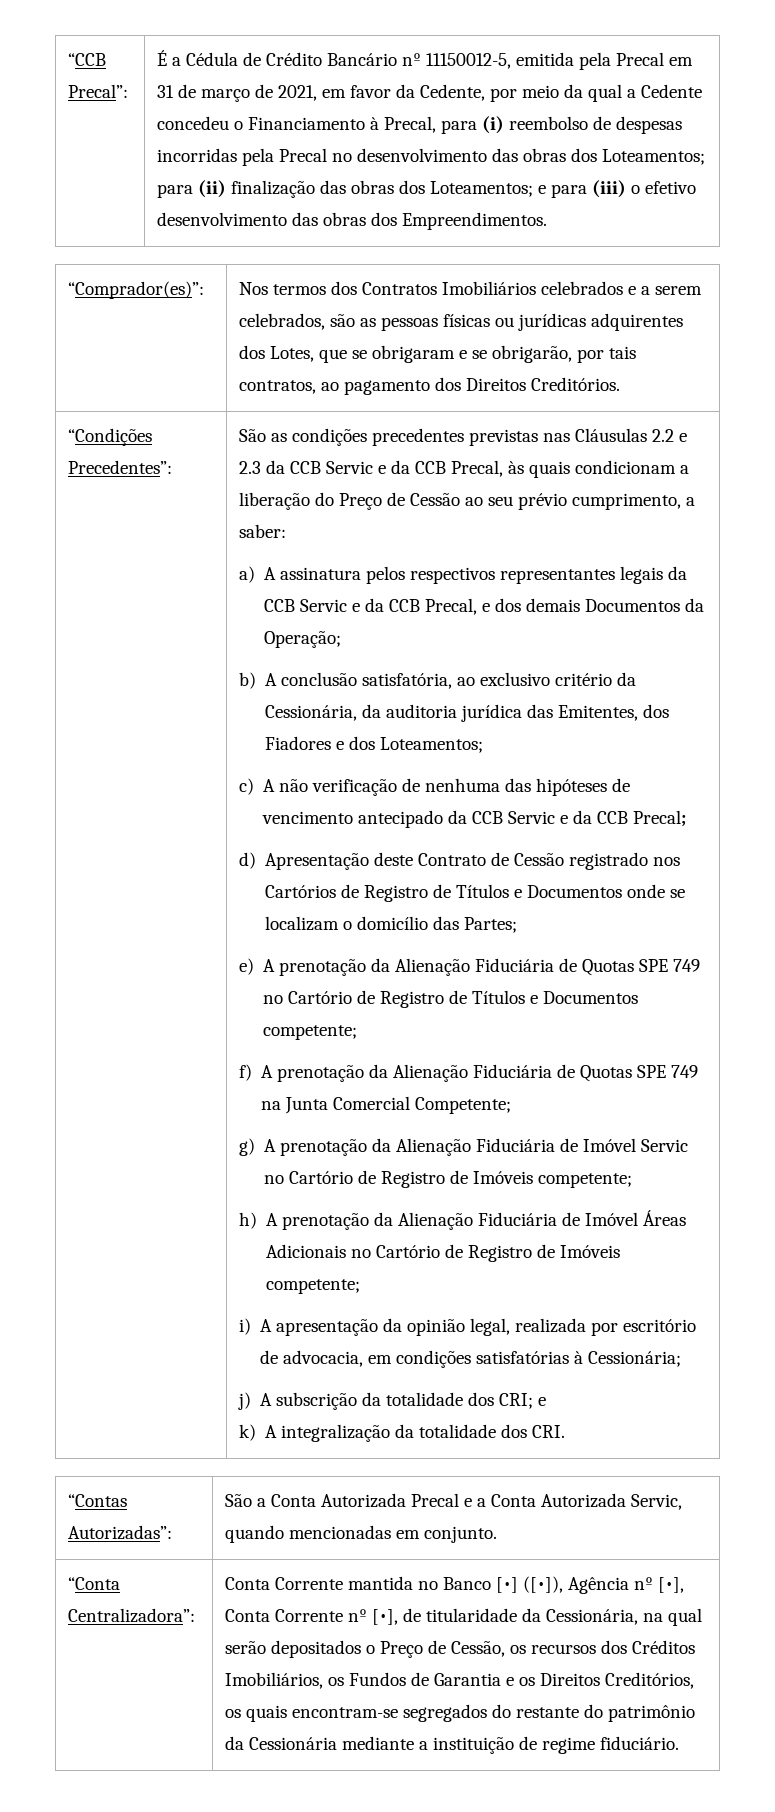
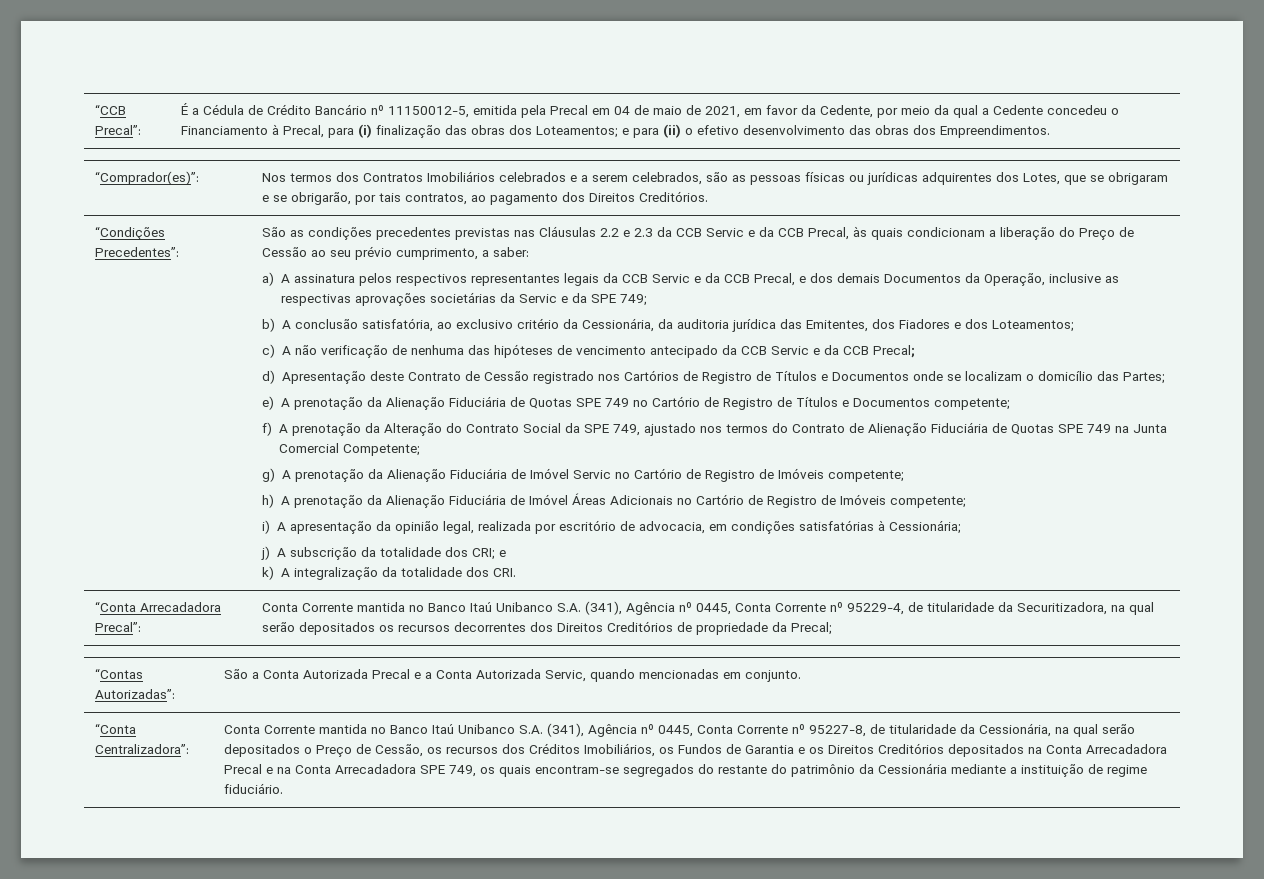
[156,84,250,102] 31 de março -> [613,105,682,115] 04 de maio
[508,116,682,134] [156,148,705,166] [156,180,226,198] reembolso de despesas incorridas pela Precal no desenvolvimento das obras dos Loteamentos; para (ii) -> (372, 131) none
[591,180,626,198] (iii) -> [662,124,681,138] (ii)
[263,631,341,648] Operação; -> [983,273,1119,286] [280,292,647,306] Operação, inclusive as respectivas aprovações societárias da Servic e da SPE 749;
(388, 1071) none -> [383,423,864,436] Alteração do Contrato Social da SPE 749, ajustado nos termos do Contrato de
(565, 1431) none -> [94,601,221,612] [94,622,141,632] [261,601,1154,615] [261,621,832,635] // “Conta Arrecadadora Precal”: | Conta Corrente mantida no Banco Itaú Unibanco S.A. (341), Agência nº 0445, Conta Corrente nº 95229-4, de titularidade da Securitizadora, na qual serão depositados os recursos decorrentes dos Direitos Creditórios de propriedade da Precal;
[495,1576,684,1594] [224,1609,398,1625] [•] ([•]), Agência nº [•], Conta Corrente nº [•], -> [431,723,866,737] Itaú Unibanco S.A. (341), Agência nº 0445, Conta Corrente nº 95227-8,
[604,1672,694,1689] Creditórios, -> [877,743,1167,757] [223,764,476,777] Creditórios depositados na Conta Arrecadadora Precal e na Conta Arrecadadora SPE 749,

